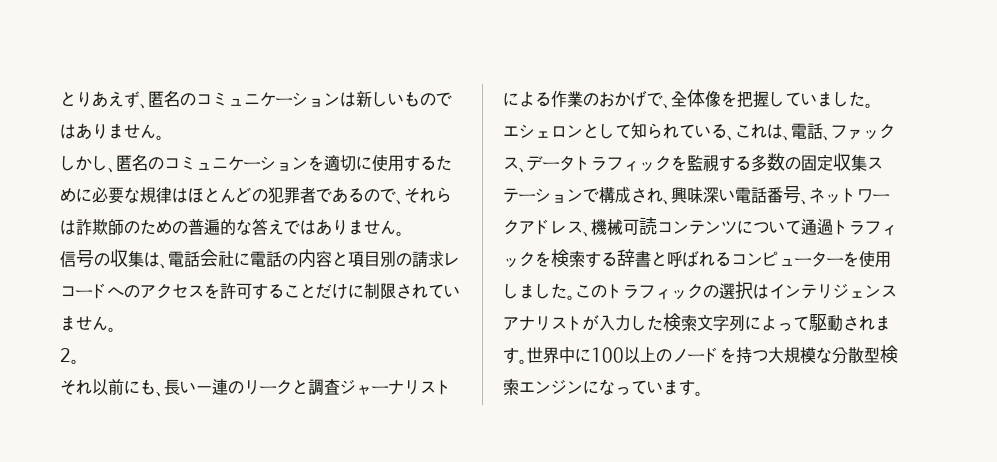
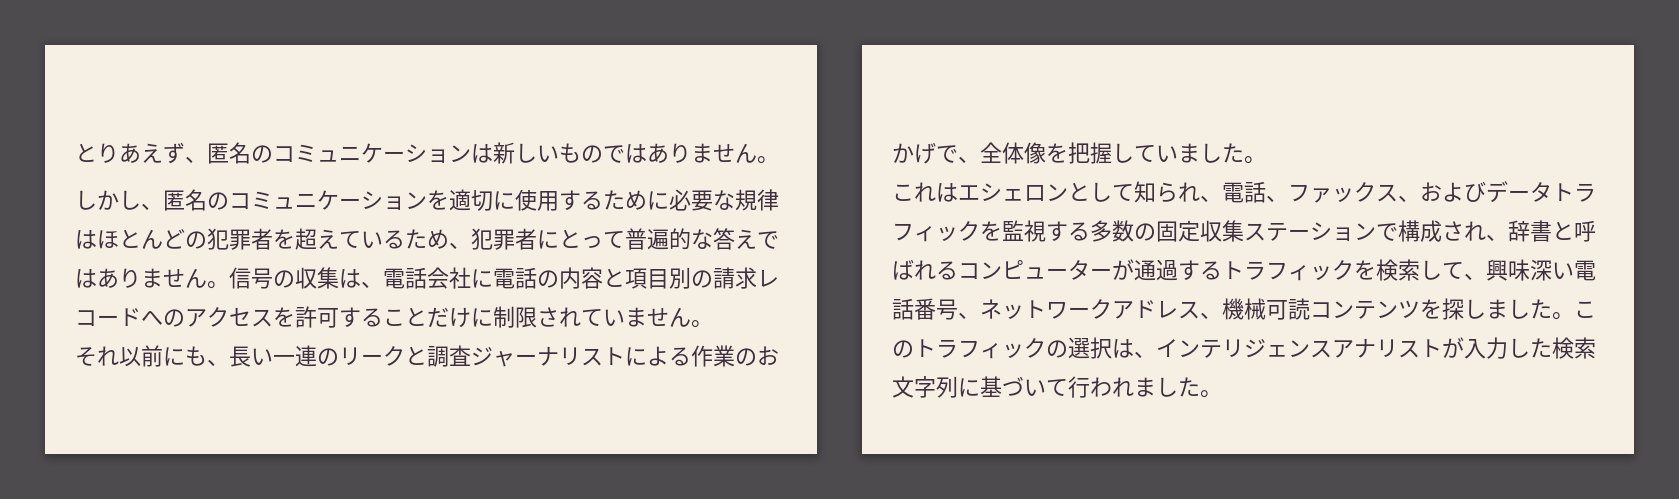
[316,187,452,205] [60,218,188,236] であるので、それらは詐欺師のための -> [273,228,625,250] を超えているため、犯罪者にとって
(404, 233) // -> (229, 285) none
[60,348,79,364] // 2。 -> (713, 324) none
(873, 105) none -> [892,182,958,202] これは
[679,123,783,141] ている、これは -> (1200, 192) none
(527, 170) none -> [1420,181,1486,202] および
(671, 202) none -> [1508,220,1596,242] [892,259,1486,281] 辞書と呼ばれるコンピューターが通過するトラフィックを検索して、
[737,218,897,236] [503,249,891,268] について通過トラフィックを検索する辞書と呼ばれるコンピューターを使用 -> [1420,298,1464,320] を探
(769, 291) none -> [1134,351,1156,358] 、
[761,314,891,332] [503,345,898,364] [503,378,695,396] よって駆動されます。世界中に100以上のノードを持つ大規模な分散型検索エンジンになっています -> [980,376,1200,398] 基づいて行われました

